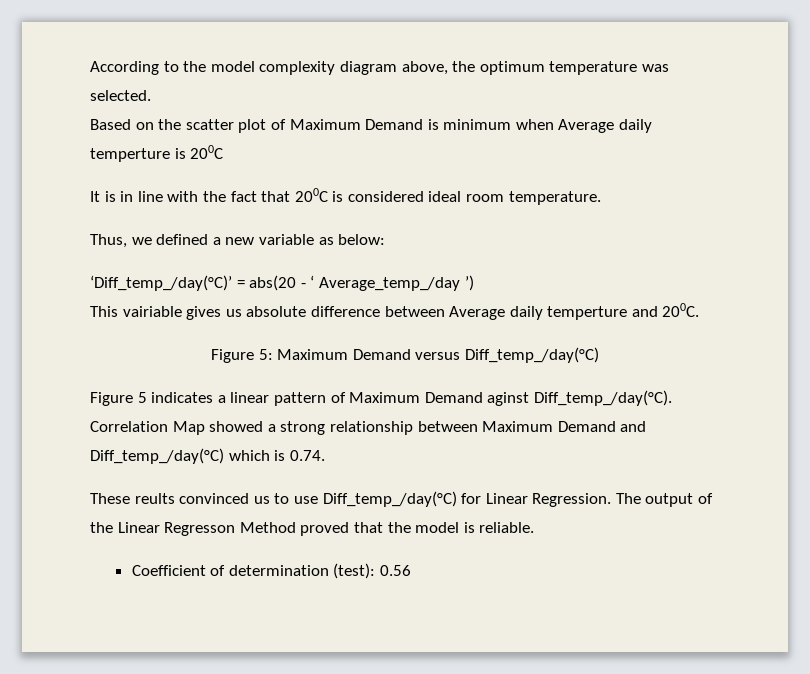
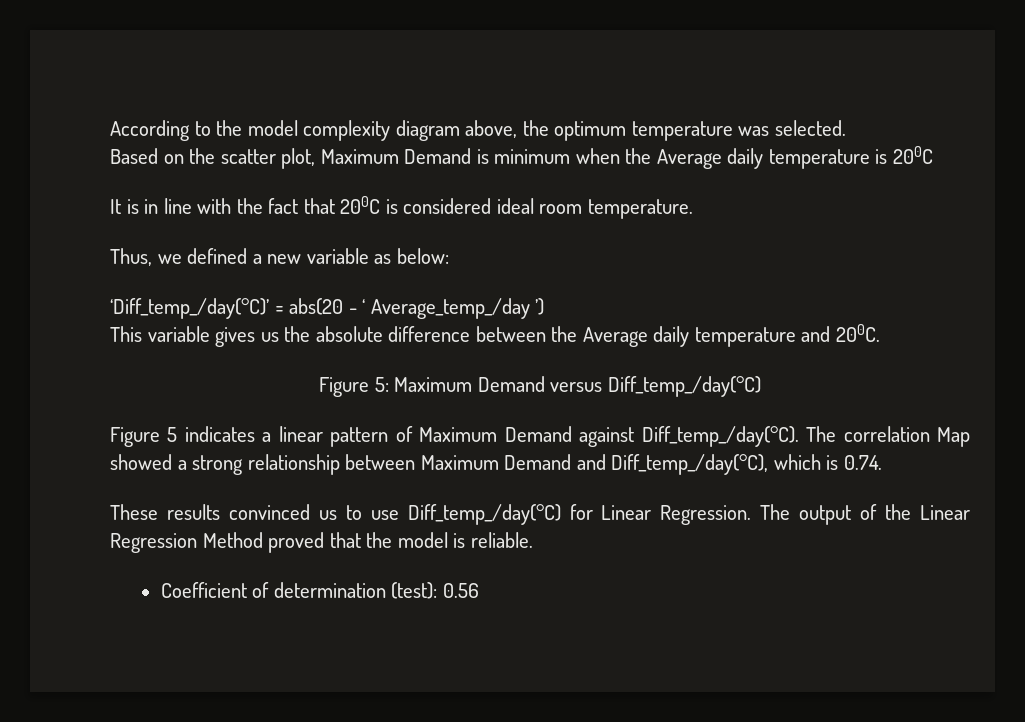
[238,119,286,133] plot of -> [281,148,316,169] plot,
[558,119,653,133] [90,148,170,162] Average daily temperture -> [625,148,870,169] the Average daily temperature
[122,306,182,317] vairiable -> [147,326,210,342] variable
(242, 313) none -> [284,326,311,342] the
[449,306,628,320] Average daily temperture -> [551,326,796,347] the Average daily temperature
[487,390,672,406] [90,421,168,432] aginst Diff_temp_/day(°C). Correlation -> [579,426,930,447] against Diff_temp_/day(°C). The correlation
[90,448,224,464] Diff_temp_/day(°C) -> [611,454,769,475] Diff_temp_/day(°C),
[134,493,175,504] reults -> [166,504,220,520] results
[164,522,236,536] Regresson -> [110,533,197,553] Regression

